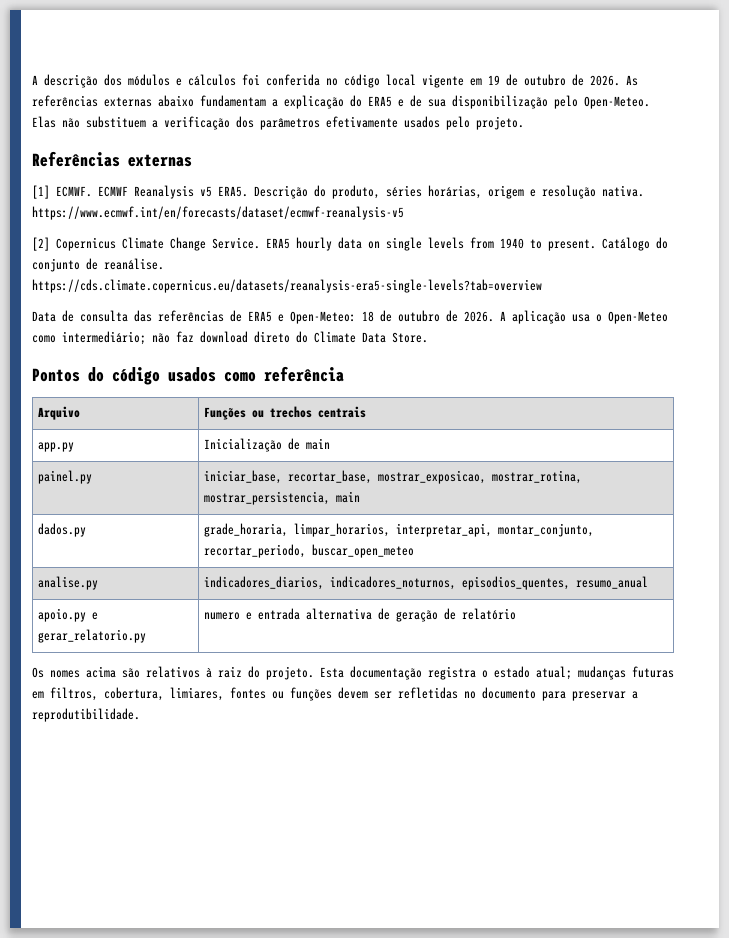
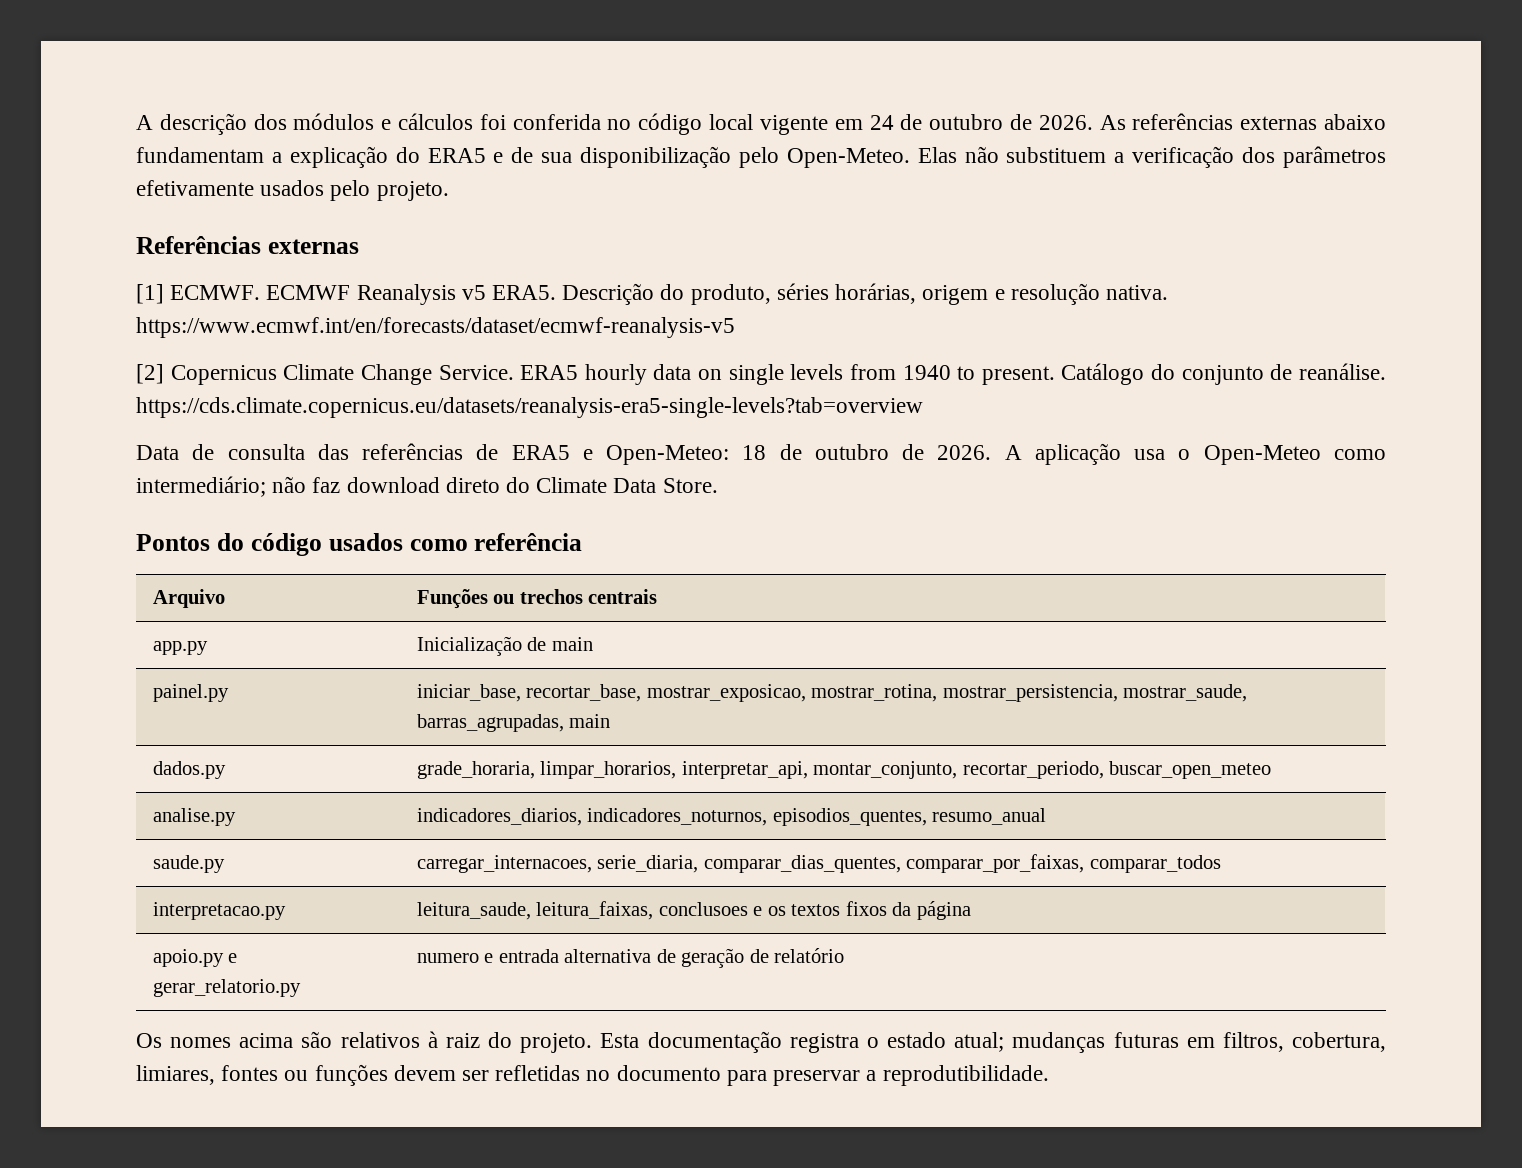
[488,75,500,85] 19 -> [869,115,894,130] 24
(331, 498) none -> [1123,684,1248,702] [416,714,564,732] mostrar_saude, barras_agrupadas,
(649, 582) none -> [152,855,225,873] [416,854,1221,873] [152,902,286,920] [416,901,971,920] // saude.py | carregar_internacoes, serie_diaria, comparar_dias_quentes, comparar_por_faixas, comparar_todos // interpretacao.py | leitura_saude, leitura_faixas, conclusoes e os textos fixos da página

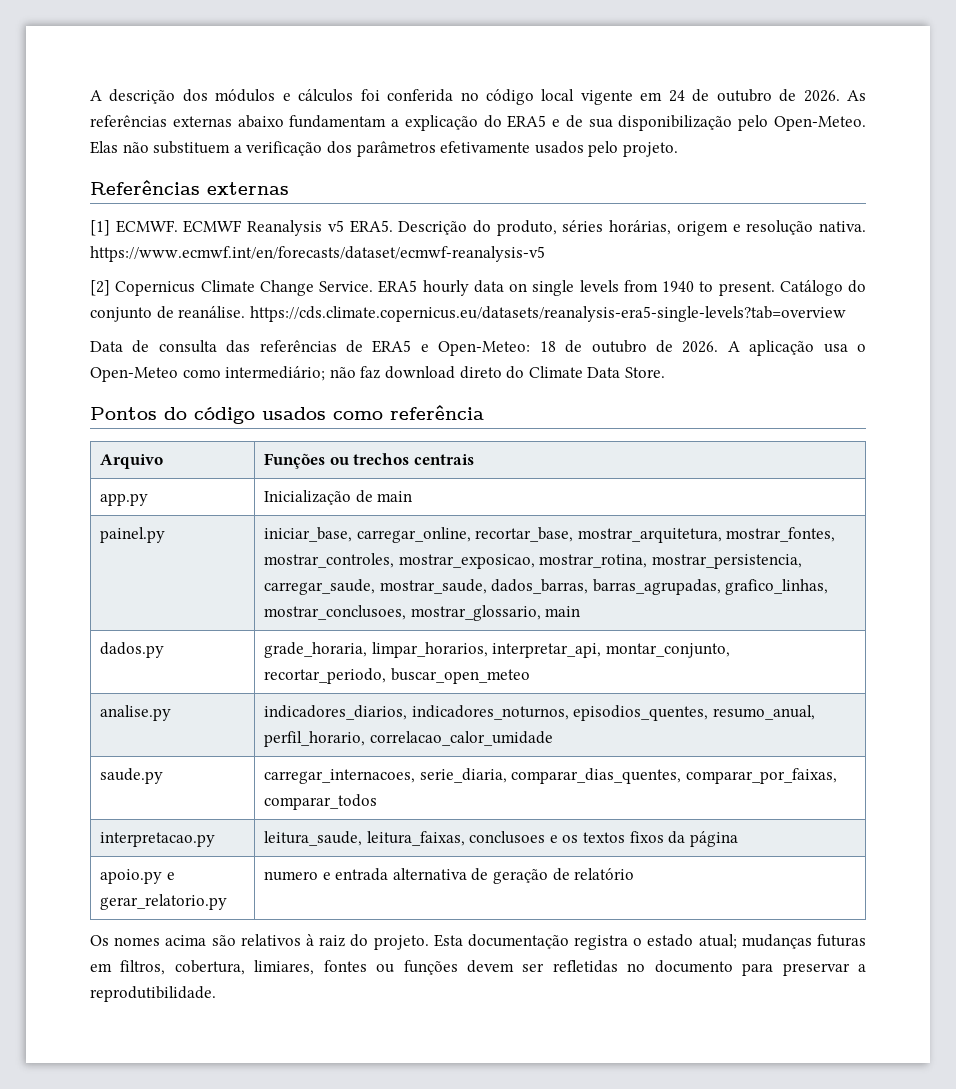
[526,684,1248,702] [416,714,564,732] recortar_base, mostrar_exposicao, mostrar_rotina, mostrar_persistencia, mostrar_saude, barras_agrupadas, -> [356,527,836,543] [264,553,802,569] [264,579,829,595] [264,605,541,621] carregar_online, recortar_base, mostrar_arquitetura, mostrar_fontes, mostrar_controles, mostrar_exposicao, mostrar_rotina, mostrar_persistencia, carregar_saude, mostrar_saude, dados_barras, barras_agrupadas, grafico_linhas, mostrar_conclusoes, mostrar_glossario,
[932,808,1047,825] resumo_anual -> [712,705,815,720] [264,731,553,747] resumo_anual, perfil_horario, correlacao_calor_umidade

